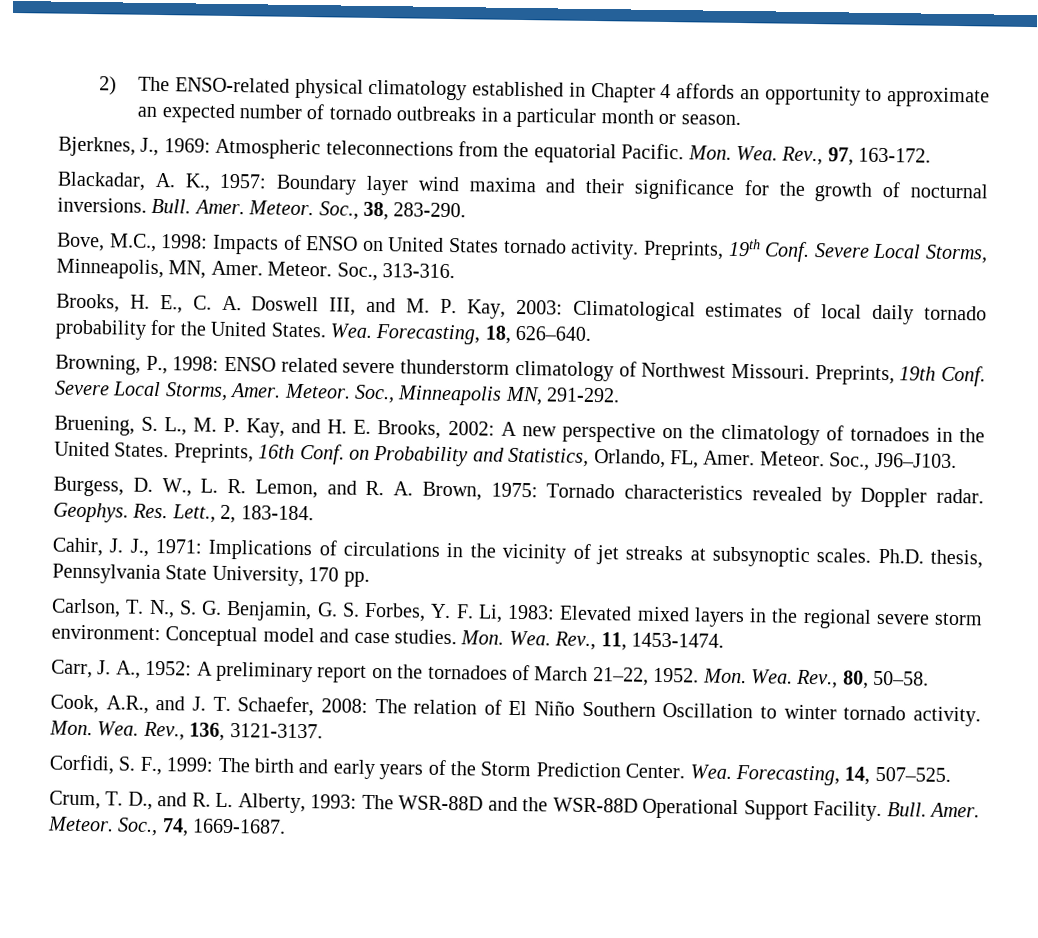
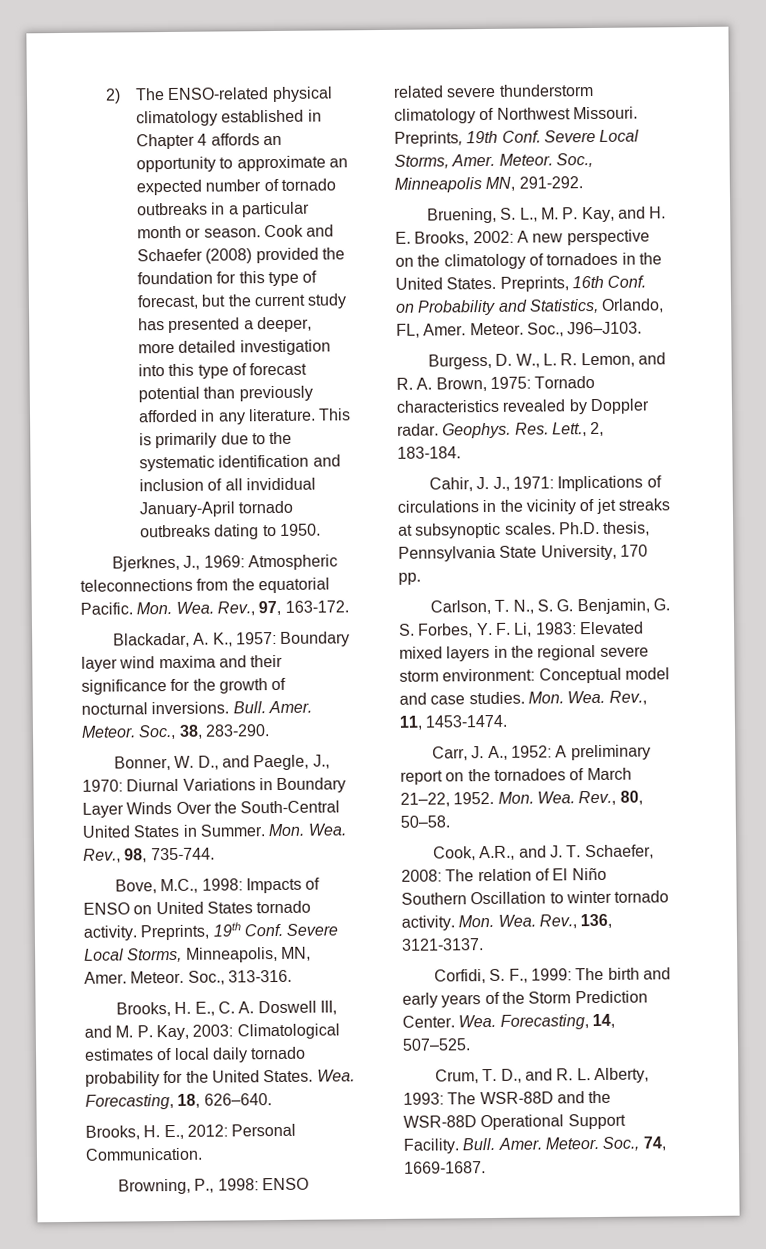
(741, 120) none -> [264,224,335,238] [137,247,346,264] [137,270,318,287] [137,293,348,310] [138,316,313,334] [138,339,331,356] [138,362,308,379] [138,385,313,403] [138,408,352,425] [139,431,293,449] [139,454,341,472] [139,477,317,492] [139,500,294,518] [140,523,322,540] Cook and Schaefer (2008) provided the foundation for this type of forecast, but the current study has presented a deeper, more detailed investigation into this type of forecast potential than previously afforded in any literature. This is primarily due to the systematic identification and inclusion of all invididual January-April tornado outbreaks dating to 1950.
(467, 210) none -> [114,754,330,771] [82,777,347,794] [82,800,341,818] [82,823,346,838] [83,847,215,863] // Bonner, W. D., and Paegle, J., 1970: Diurnal Variations in Boundary Layer Winds Over the South-Central United States in Summer. Mon. Wea. Rev., 98, 735-744.
(592, 333) none -> [85,1123,297,1140] [85,1147,203,1161] // Brooks, H. E., 2012: Personal Communication.

